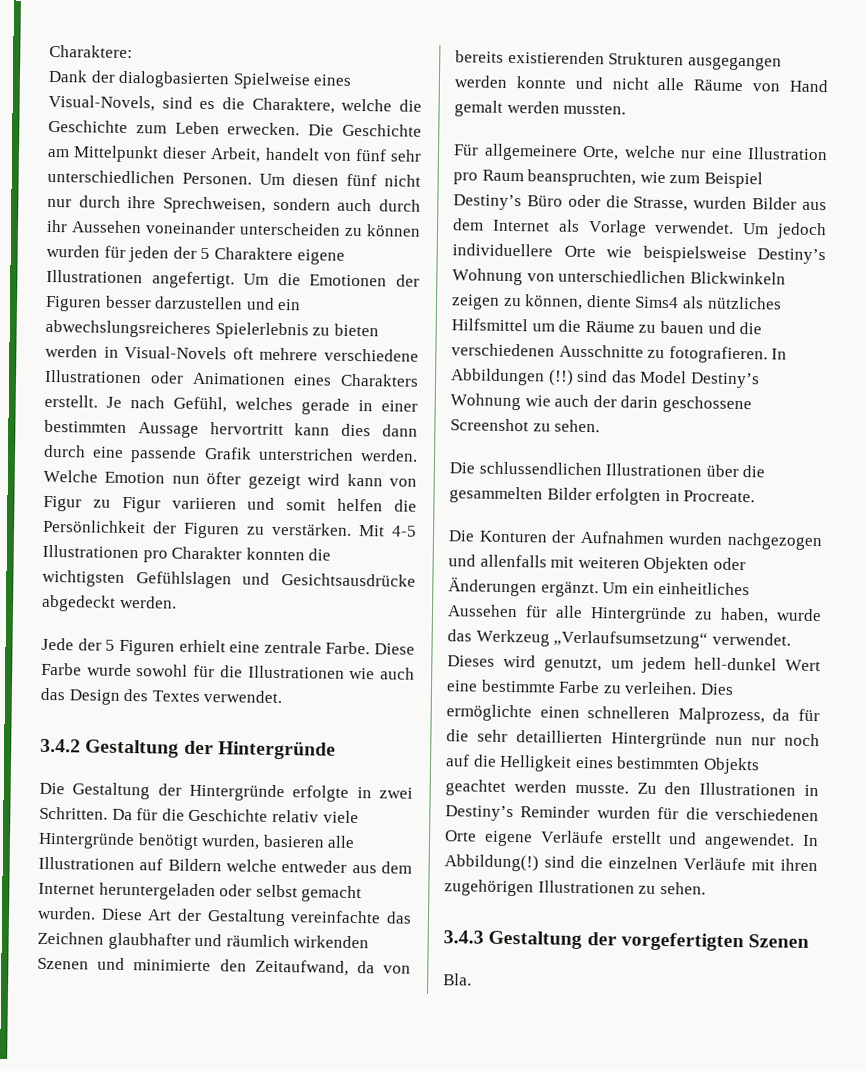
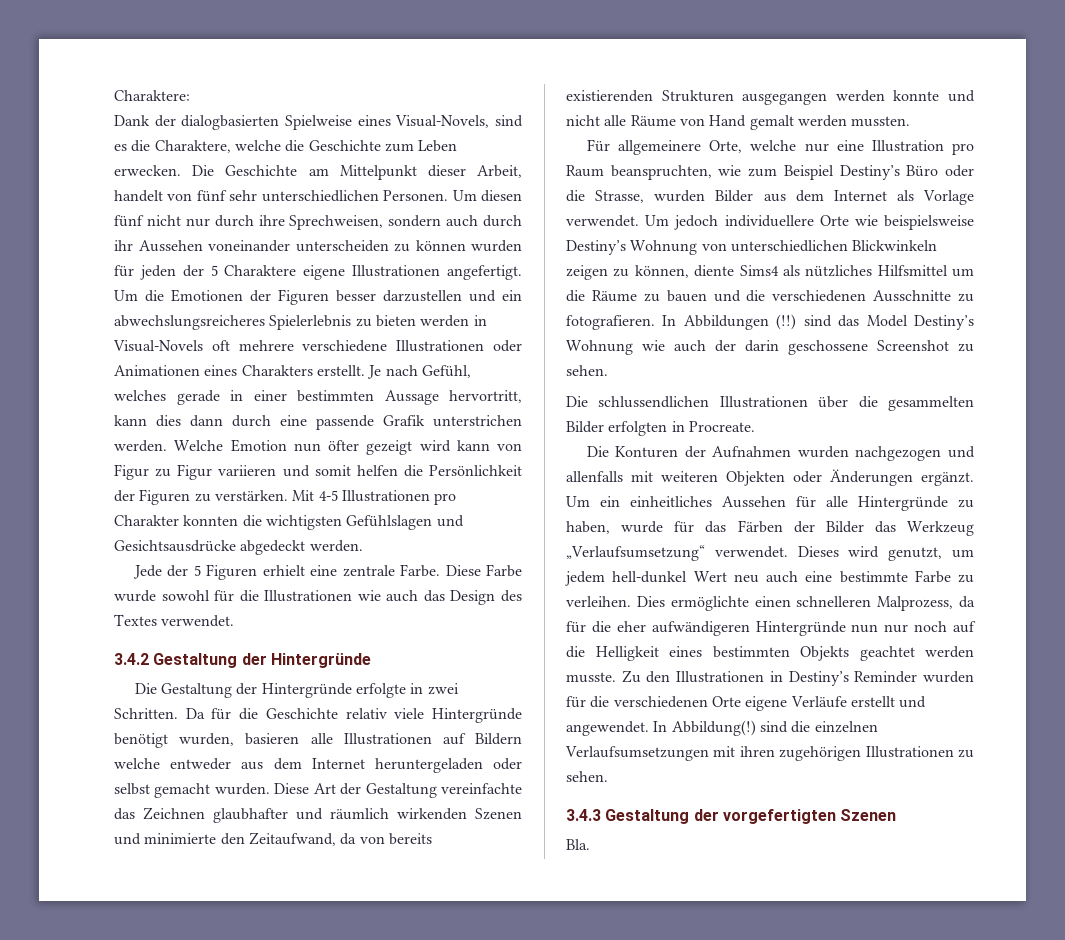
[209,422,284,436] hervortritt -> [449,390,522,403] hervortritt,
(822, 615) none -> [674,520,864,533] für das Färben der Bilder
(821, 665) none -> [733,571,798,583] neu auch
[477,729,603,744] sehr detaillierten -> [616,621,750,636] eher aufwändigeren
[683,857,746,871] Verläufe -> [565,746,709,761] Verlaufsumsetzungen

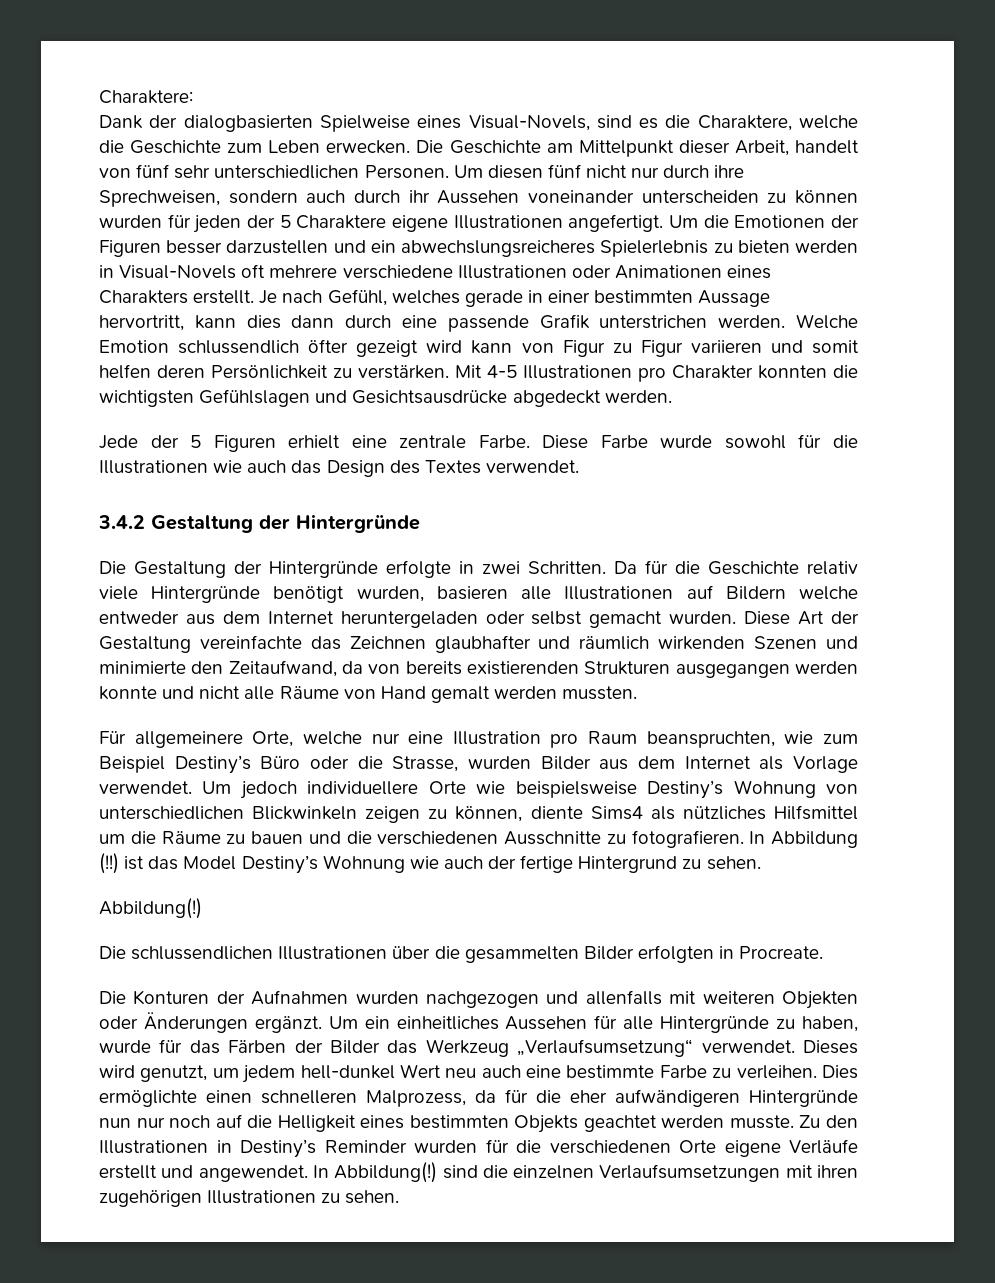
[293,443,321,452] nun -> [178,340,300,354] schlussendlich
[403,465,522,477] [114,489,191,505] die Persönlichkeit der Figuren -> [157,365,328,379] deren Persönlichkeit
[683,314,832,330] Abbildungen (!!) sind -> [771,831,858,848] [99,853,145,874] Abbildung (!!) ist
[745,340,974,355] [566,365,608,376] darin geschossene Screenshot zu sehen. -> [520,855,761,873] [99,898,202,919] fertige Hintergrund zu sehen. // Abbildung(!)
[566,809,897,824] [566,839,590,850] // 3.4.3 Gestaltung der vorgefertigten Szenen // Bla. -> (400, 1197) none

